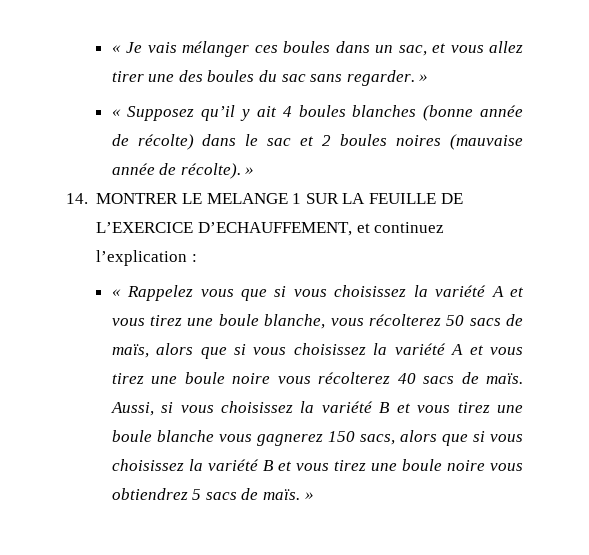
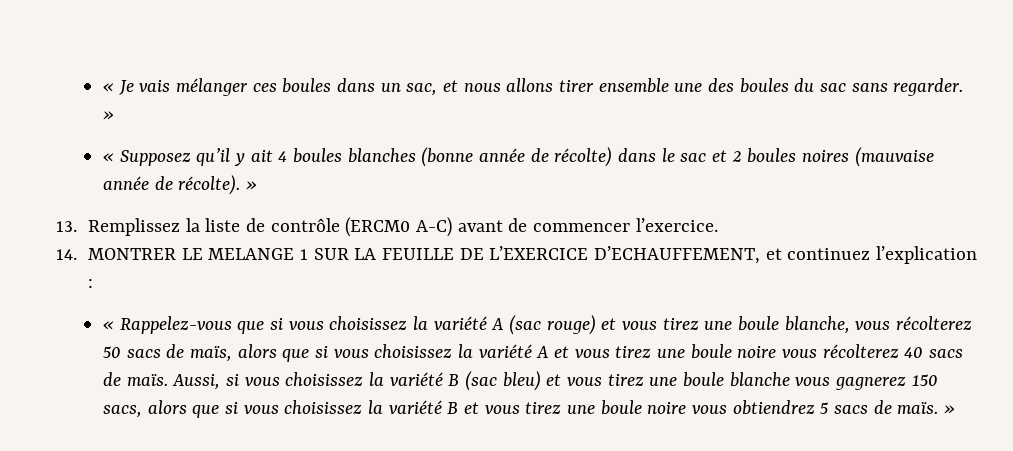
[450,41,523,53] [111,71,144,82] vous allez tirer -> [463,78,669,93] nous allons tirer ensemble
(255, 171) none -> [56,217,718,237] // 13. Remplissez la liste de contrôle (ERCM0 A-C) avant de commencer l’exercice.
[127,285,504,301] Rappelez vous que si vous choisissez la variété A -> [119,315,596,335] Rappelez-vous que si vous choisissez la variété A (sac rouge)
(391, 407) none -> [465,371,541,391] (sac bleu)

